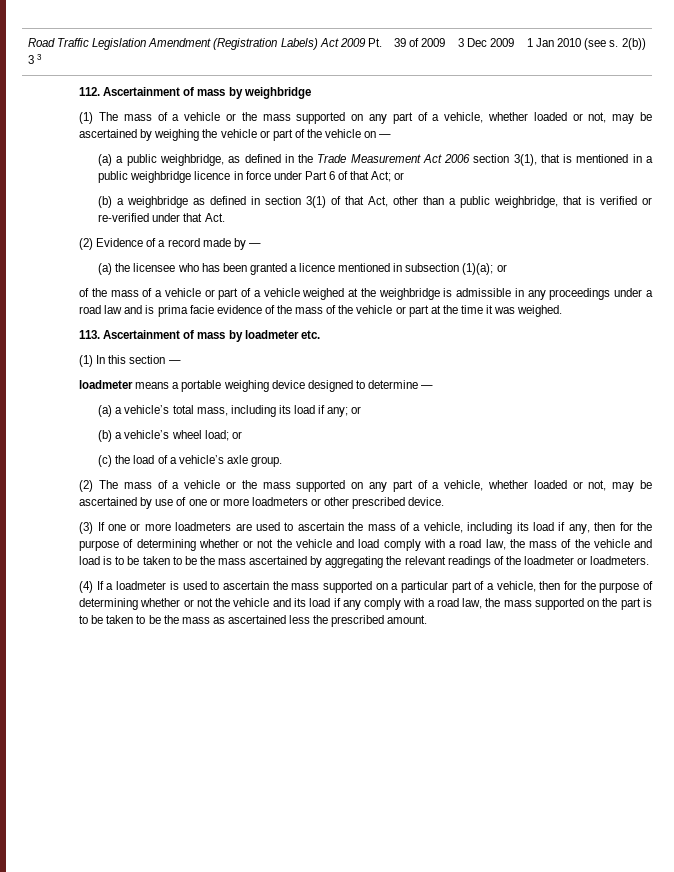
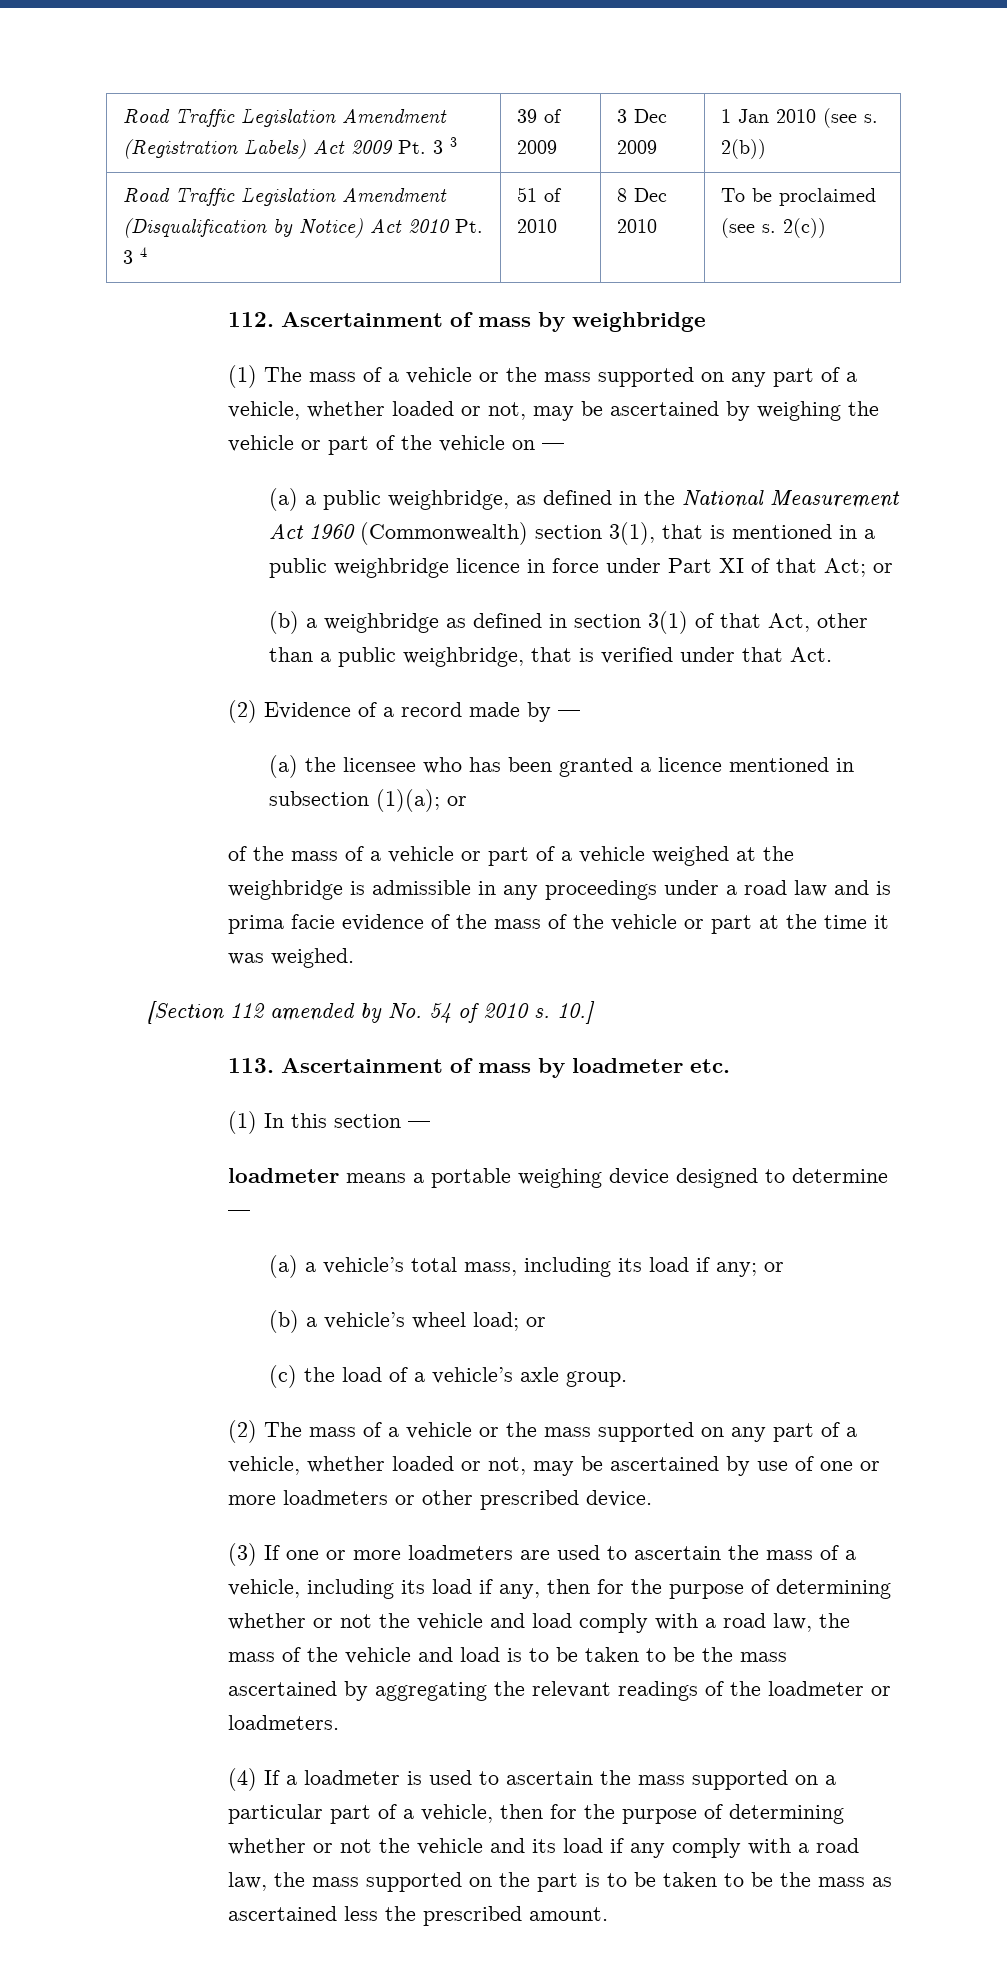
(646, 44) none -> [123,187,448,206] [123,218,484,238] [123,247,148,264] [517,187,563,202] [517,219,558,233] [617,188,668,202] [617,219,658,233] [721,188,877,206] [721,218,827,238] // Road Traffic Legislation Amendment (Disqualification by Notice) Act 2010 Pt. 3 4 | 51 of 2010 | 8 Dec 2010 | To be proclaimed (see s. 2(c))
[317,154,347,163] Trade -> [681,490,764,508] National
[444,154,471,163] 2006 -> [308,522,528,545] 1960 (Commonwealth)
[328,171,335,180] 6 -> [718,558,744,573] XI
[642,197,652,205] [98,213,150,222] or re-verified -> (673, 655) none
(563, 311) none -> [146,1001,595,1024] // [Section 112 amended by No. 54 of 2010 s. 10.]

